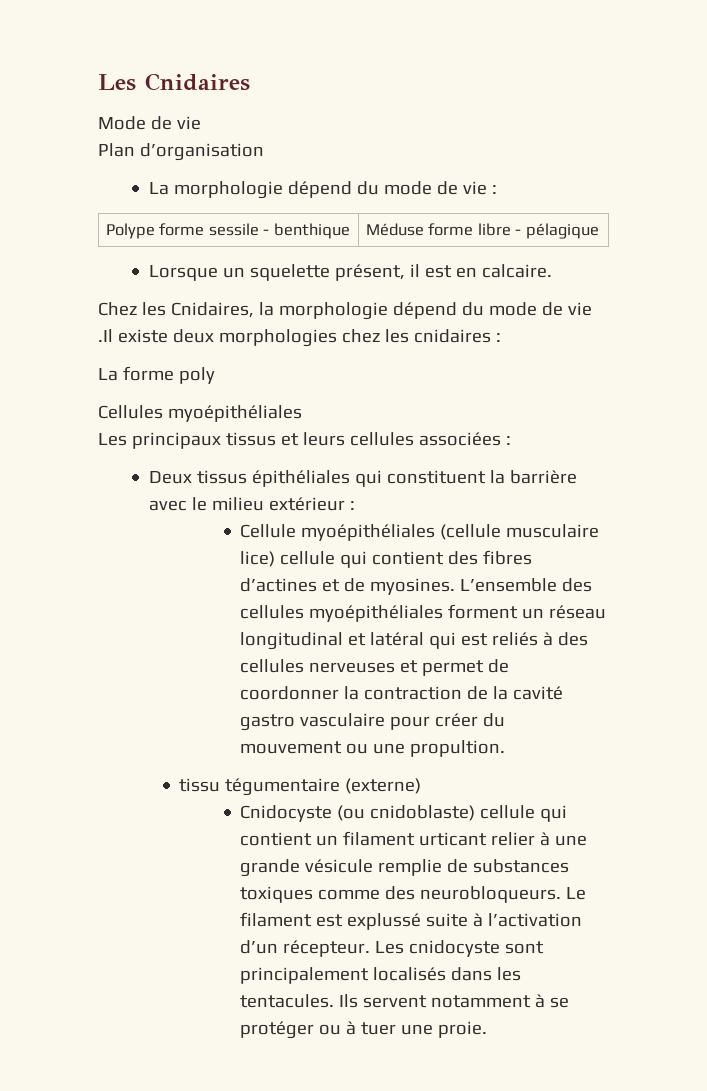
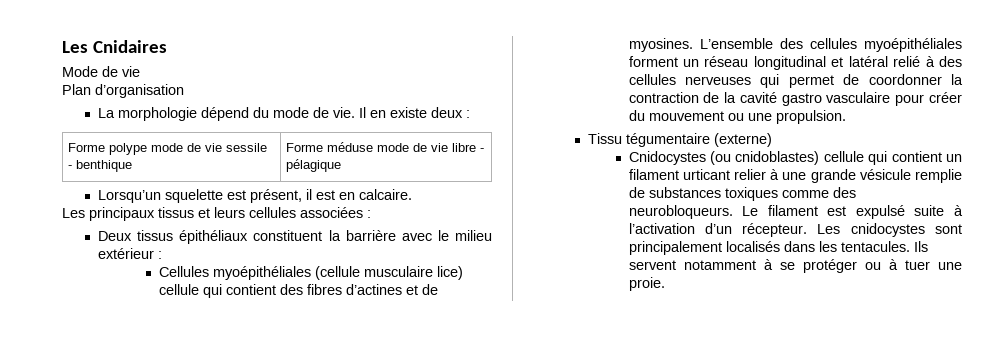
[462,181,497,195] [105,223,350,239] [365,223,474,236] vie : // Polype forme sessile - benthique | Méduse forme -> [333,107,471,118] [68,143,268,155] [68,160,133,172] [286,142,449,152] vie. Il en existe deux : // Forme polype mode de vie sessile - benthique | Forme méduse mode de vie
[148,264,330,281] Lorsque un squelette -> [98,189,247,203] Lorsqu’un squelette est
[98,302,592,320] [98,329,501,347] [98,366,215,384] [98,405,302,422] // Chez les Cnidaires, la morphologie dépend du mode de vie .Il existe deux morphologies chez les cnidaires : // La forme poly // Cellules myoépithéliales -> (413, 194) none
[251,470,382,487] épithéliales qui -> [179,230,249,244] épithéliaux
[240,524,297,538] Cellule -> [158,266,209,277] Cellules
[429,632,539,649] qui est reliés -> [893,56,921,67] relié
[400,660,419,673] et -> [760,74,780,88] qui
[410,740,506,757] [179,778,221,792] propultion. // tissu -> [775,110,846,124] [588,133,623,144] propulsion. // Tissu
[240,805,476,822] Cnidocyste (ou cnidoblaste) -> [628,151,820,165] Cnidocystes (ou cnidoblastes)
[347,913,422,930] explussé -> [855,205,905,219] expulsé
[409,940,501,957] cnidocyste -> [850,223,925,237] cnidocystes

